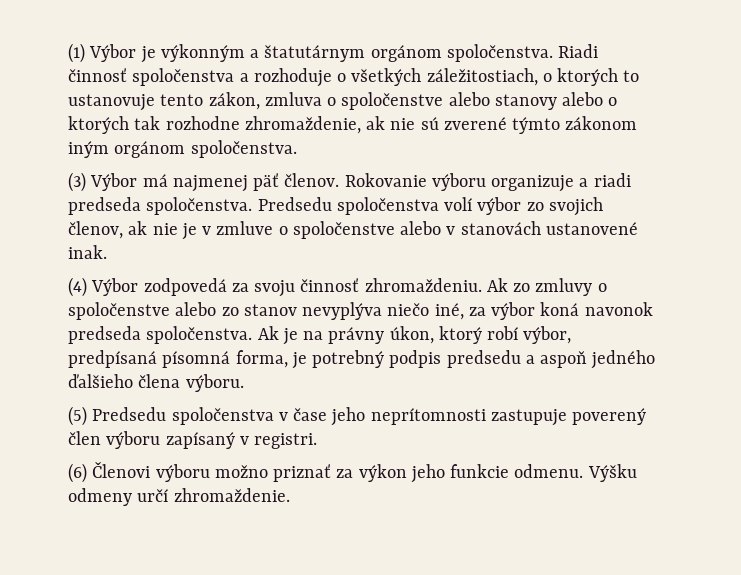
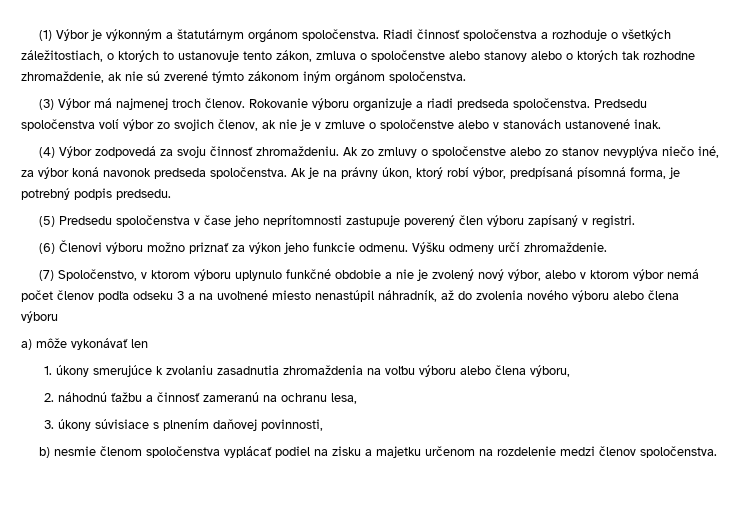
[253,173,280,191] päť -> [171,99,201,108] troch
[446,350,656,369] [68,374,244,392] predsedu a aspoň jedného ďalšieho člena výboru. -> [116,189,171,200] predsedu.
(290, 495) none -> [38,269,699,281] [21,290,679,302] [21,311,58,323] [21,338,148,350] [44,365,571,377] [44,392,358,404] [44,419,324,431] [38,446,717,458] // (7) Spoločenstvo, v ktorom výboru uplynulo funkčné obdobie a nie je zvolený nový výbor, alebo v ktorom výbor nemá počet členov podľa odseku 3 a na uvoľnené miesto nenastúpil náhradník, až do zvolenia nového výboru alebo člena výboru // a) môže vykonávať len // 1. úkony smerujúce k zvolaniu zasadnutia zhromaždenia na voľbu výboru alebo člena výboru, // 2. náhodnú ťažbu a činnosť zameranú na ochranu lesa, // 3. úkony súvisiace s plnením daňovej povinnosti, // b) nesmie členom spoločenstva vyplácať podiel na zisku a majetku určenom na rozdelenie medzi členov spoločenstva.

